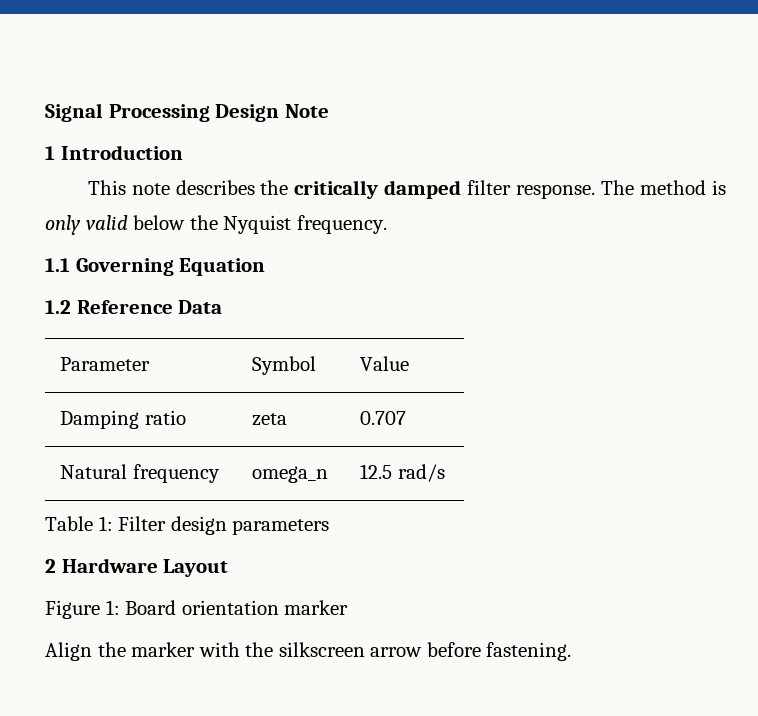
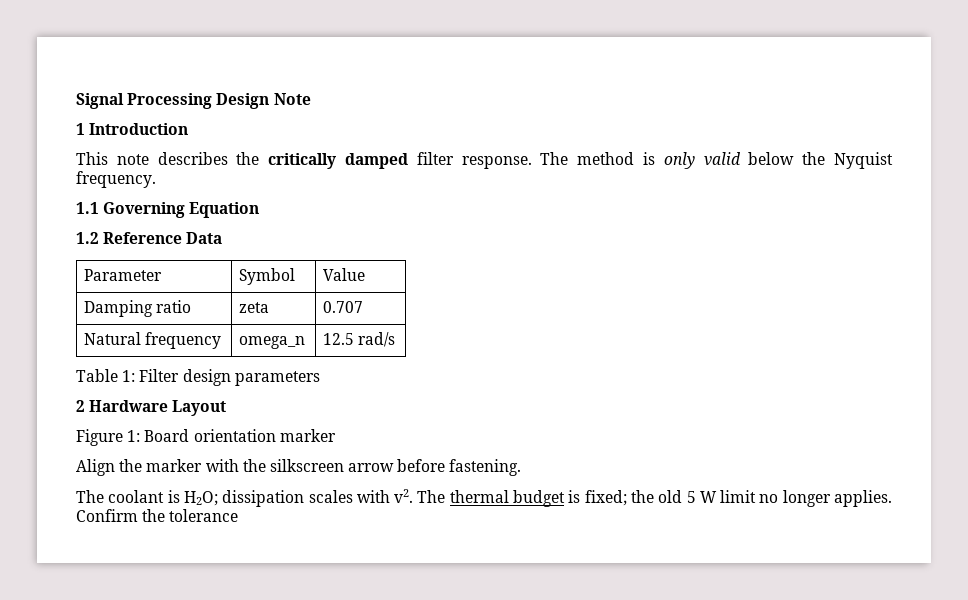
(572, 651) none -> [76,489,892,507] [76,509,239,522] // The coolant is H2O; dissipation scales with v2. The thermal budget is fixed; the old 5 W limit no longer applies. Confirm the tolerance

